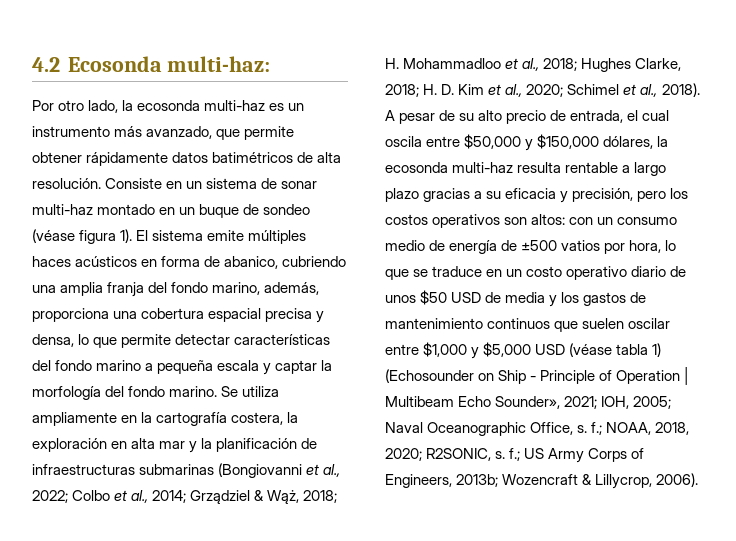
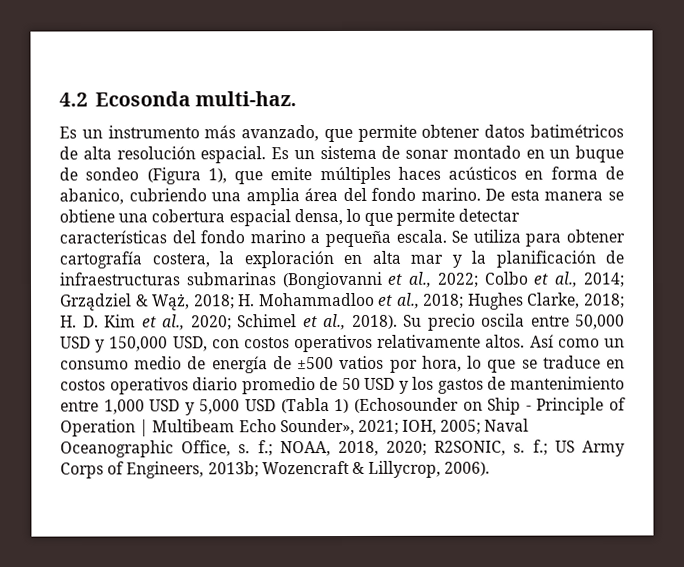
[167,56,271,72] [32,100,285,113] multi-haz: // Por otro lado, la ecosonda multi-haz es -> [195,91,298,107] [59,126,77,139] multi-haz. // Es
[86,152,169,166] rápidamente -> (481, 131) none
[32,178,183,189] resolución. Consiste en -> [116,146,289,164] resolución espacial. Es
[32,204,93,215] multi-haz -> (449, 154) none
[32,229,204,244] (véase figura 1). El sistema -> [146,167,264,185] (Figura 1), que
[107,282,320,297] [32,308,109,322] franja del fondo marino, además, proporciona -> [304,187,624,202] [59,209,115,223] área del fondo marino. De esta manera se obtiene
[265,308,325,323] precisa y -> (291, 218) none
[217,360,333,375] [32,386,280,400] [32,412,153,426] escala y captar la morfología del fondo marino. Se utiliza ampliamente en la -> [395,229,626,247] escala. Se utiliza para obtener
[385,110,670,124] [385,134,669,151] [385,162,667,176] [385,188,689,203] [385,214,594,228] A pesar de su alto precio de entrada, el cual oscila entre $50,000 y $150,000 dólares, la ecosonda multi-haz resulta rentable a largo plazo gracias a su eficacia y precisión, pero los costos operativos son altos: con -> [403,313,625,331] [60,334,600,353] Su precio oscila entre 50,000 USD y 150,000 USD, con costos operativos relativamente altos. Así como
[506,266,687,280] [385,290,546,305] un costo operativo diario de unos $50 USD de media -> [60,377,396,395] costos operativos diario promedio de 50 USD
[487,318,671,332] [385,342,649,359] continuos que suelen oscilar entre $1,000 y $5,000 USD (véase tabla -> [60,398,330,416] entre 1,000 USD y 5,000 USD (Tabla

